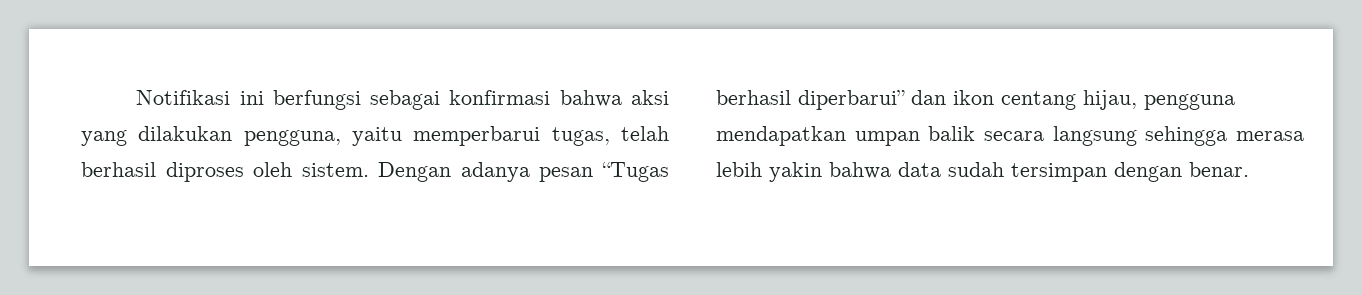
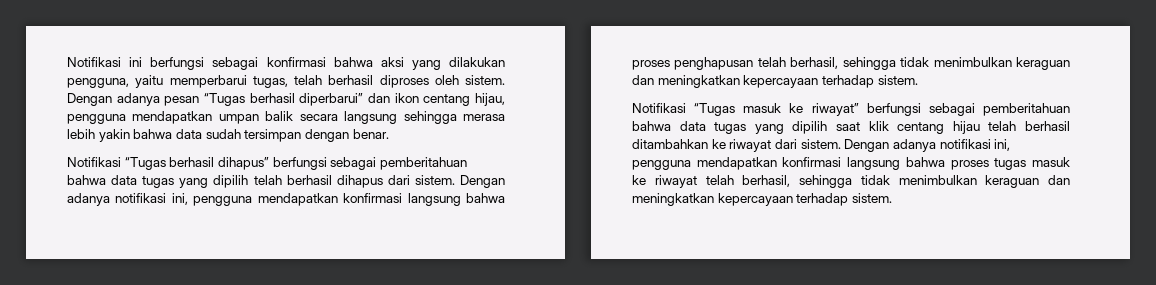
(1249, 169) none -> [67,157,467,170] [67,175,506,188] [67,193,506,206] [632,57,1070,70] [632,75,918,88] [632,103,1070,116] [632,121,1070,134] [632,139,1011,152] [632,157,1070,170] [632,175,1070,188] [632,193,892,206] // Notifikasi “Tugas berhasil dihapus” berfungsi sebagai pemberitahuan bahwa data tugas yang dipilih telah berhasil dihapus dari sistem. Dengan adanya notifikasi ini, pengguna mendapatkan konfirmasi langsung bahwa proses penghapusan telah berhasil, sehingga tidak menimbulkan keraguan dan meningkatkan kepercayaan terhadap sistem. // Notifikasi “Tugas masuk ke riwayat” berfungsi sebagai pemberitahuan bahwa data tugas yang dipilih saat klik centang hijau telah berhasil ditambahkan ke riwayat dari sistem. Dengan adanya notifikasi ini, pengguna mendapatkan konfirmasi langsung bahwa proses tugas masuk ke riwayat telah berhasil, sehingga tidak menimbulkan keraguan dan meningkatkan kepercayaan terhadap sistem.

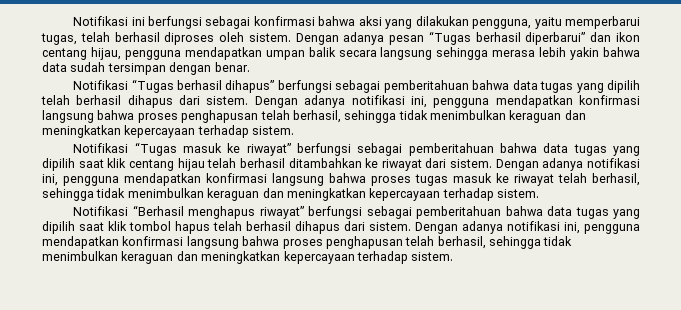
(892, 198) none -> [73,205,640,219] [42,221,640,234] [42,236,573,249] [42,251,454,264] // Notifikasi “Berhasil menghapus riwayat” berfungsi sebagai pemberitahuan bahwa data tugas yang dipilih saat klik tombol hapus telah berhasil dihapus dari sistem. Dengan adanya notifikasi ini, pengguna mendapatkan konfirmasi langsung bahwa proses penghapusan telah berhasil, sehingga tidak menimbulkan keraguan dan meningkatkan kepercayaan terhadap sistem.

